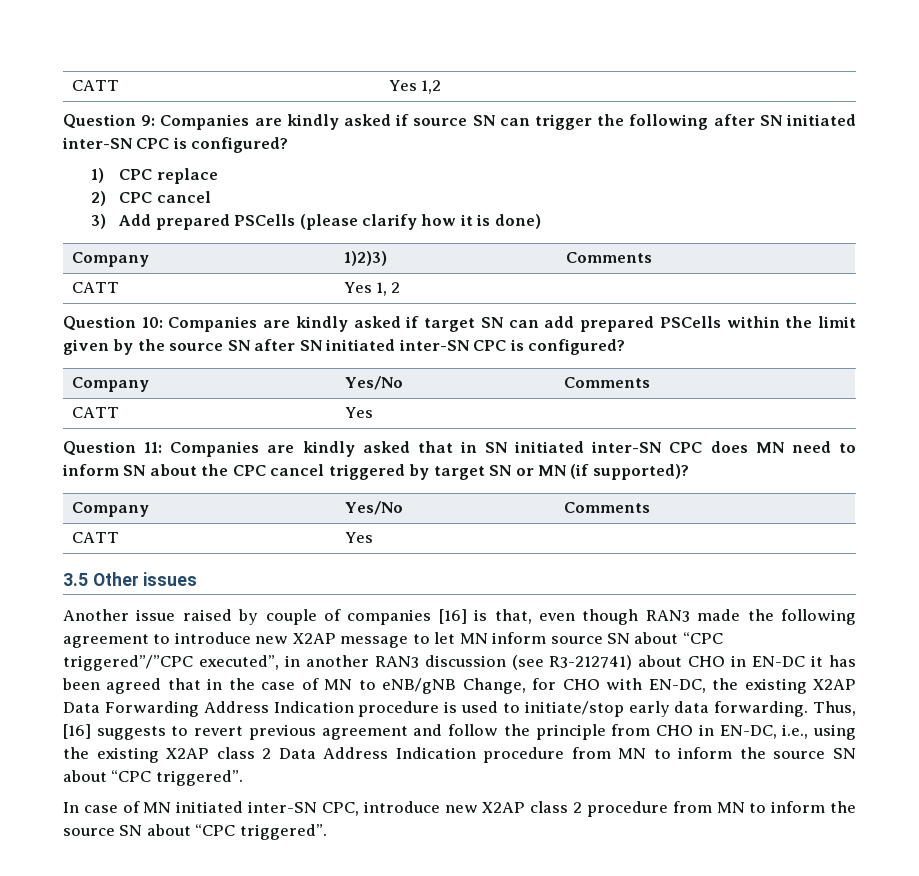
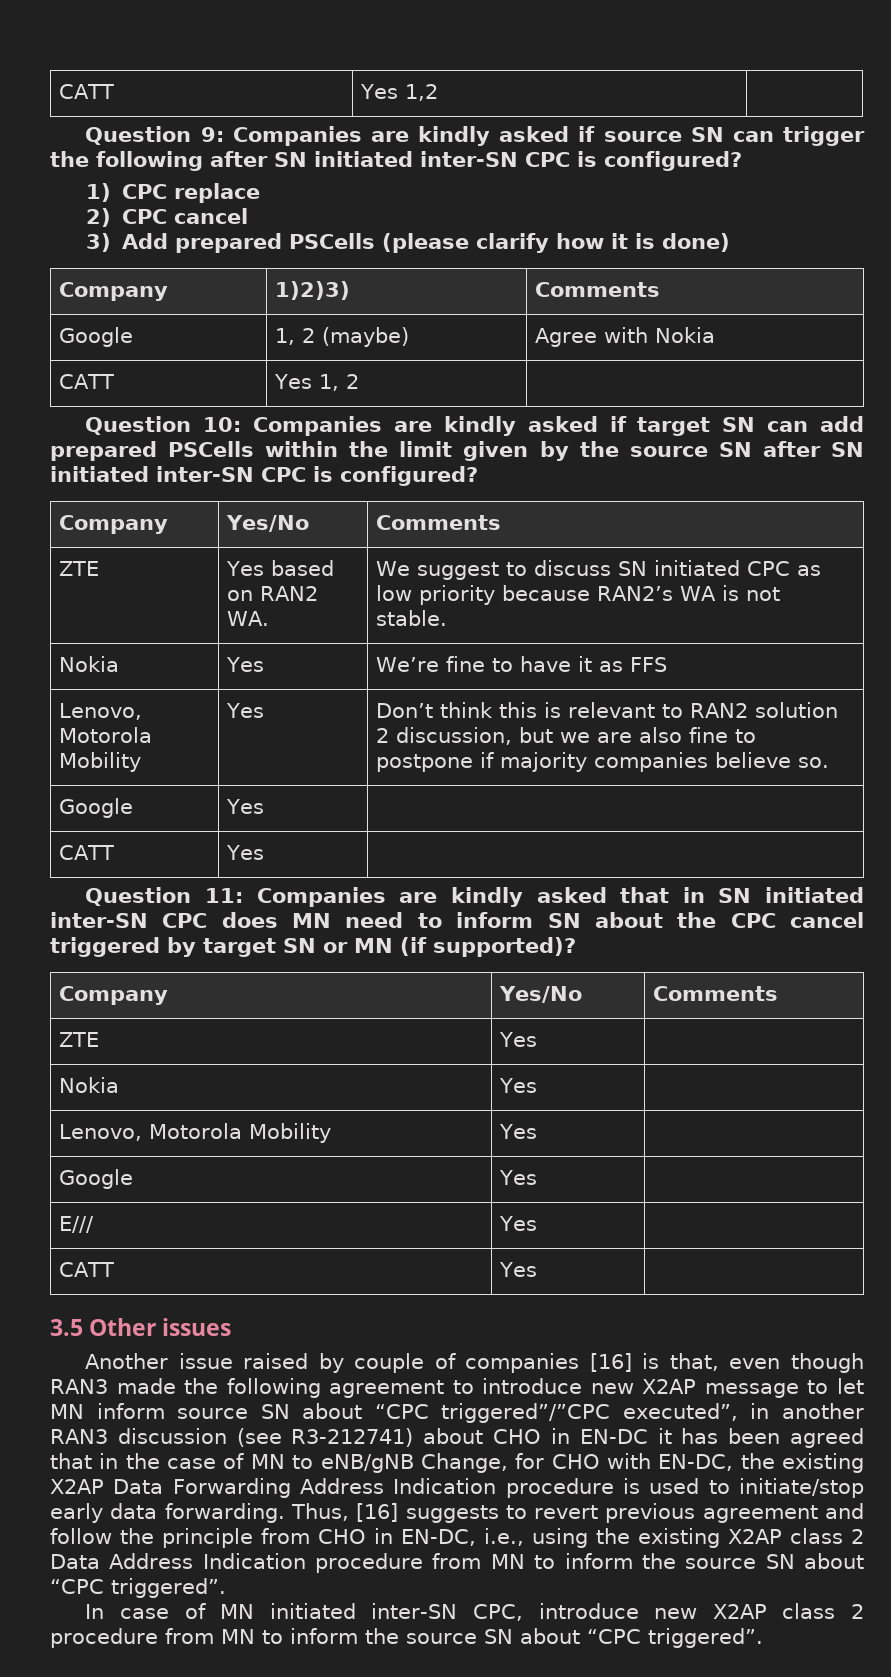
(652, 257) none -> [59,327,134,347] [275,327,410,347] [535,327,716,347] // Google | 1, 2 (maybe) | Agree with Nokia
(650, 382) none -> [59,561,100,576] [226,560,335,576] [227,586,319,601] [227,611,270,626] [376,560,822,580] [376,585,781,605] [376,610,448,626] [59,656,120,672] [226,657,265,672] [376,656,668,672] [59,703,143,720] [59,727,153,743] [59,752,142,772] [226,703,265,718] [376,702,839,718] [376,727,757,745] [376,752,830,772] [59,798,134,818] [226,799,265,814] // ZTE | Yes based on RAN2 WA. | We suggest to discuss SN initiated CPC as low priority because RAN2’s WA is not stable. // Nokia | Yes | We’re fine to have it as FFS // Lenovo, Motorola Mobility | Yes | Don’t think this is relevant to RAN2 solution 2 discussion, but we are also fine to postpone if majority companies believe so. // Google | Yes |
(650, 507) none -> [59,1032,100,1047] [499,1032,538,1047] [59,1077,120,1093] [499,1078,538,1093] [59,1123,332,1143] [499,1124,538,1139] [59,1169,134,1189] [499,1170,538,1185] [59,1216,95,1233] [499,1216,538,1231] // ZTE | Yes | // Nokia | Yes | // Lenovo, Motorola Mobility | Yes | // Google | Yes | // E/// | Yes |

